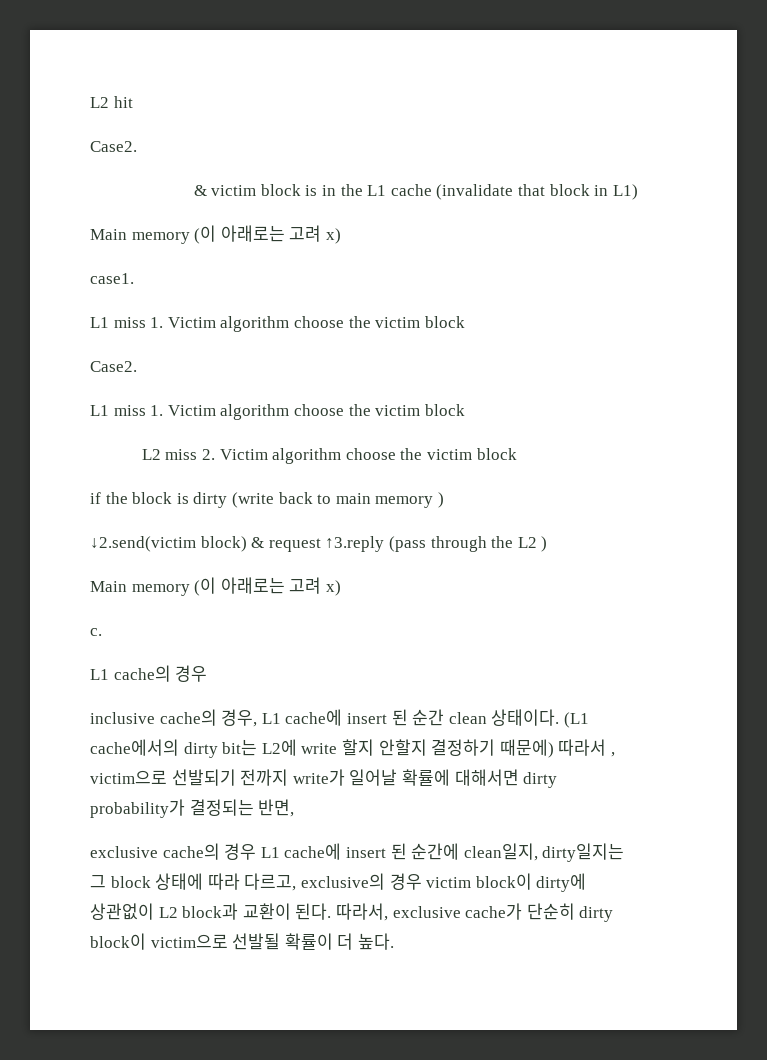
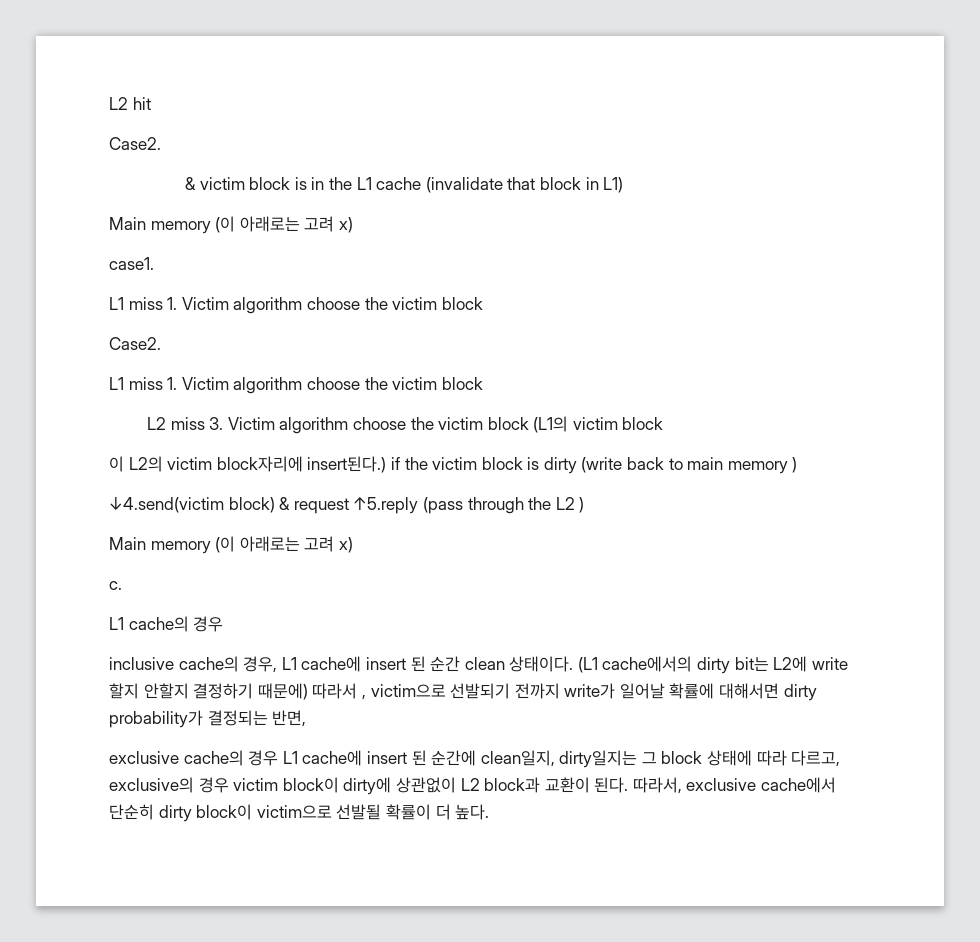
[201,448,517,464] 2. Victim algorithm choose the victim block // -> [209,416,664,434] [109,456,387,473] 3. Victim algorithm choose the victim block (L1의 victim block // 이 L2의 victim block자리에 insert된다.)
(128, 498) none -> [432,457,478,470] victim
[90,536,196,552] ↓2.send(victim -> [109,497,224,513] ↓4.send(victim
[325,536,385,552] ↑3.reply -> [353,497,419,514] ↑5.reply
[465,903,523,920] cache가 -> [761,777,837,793] cache에서

